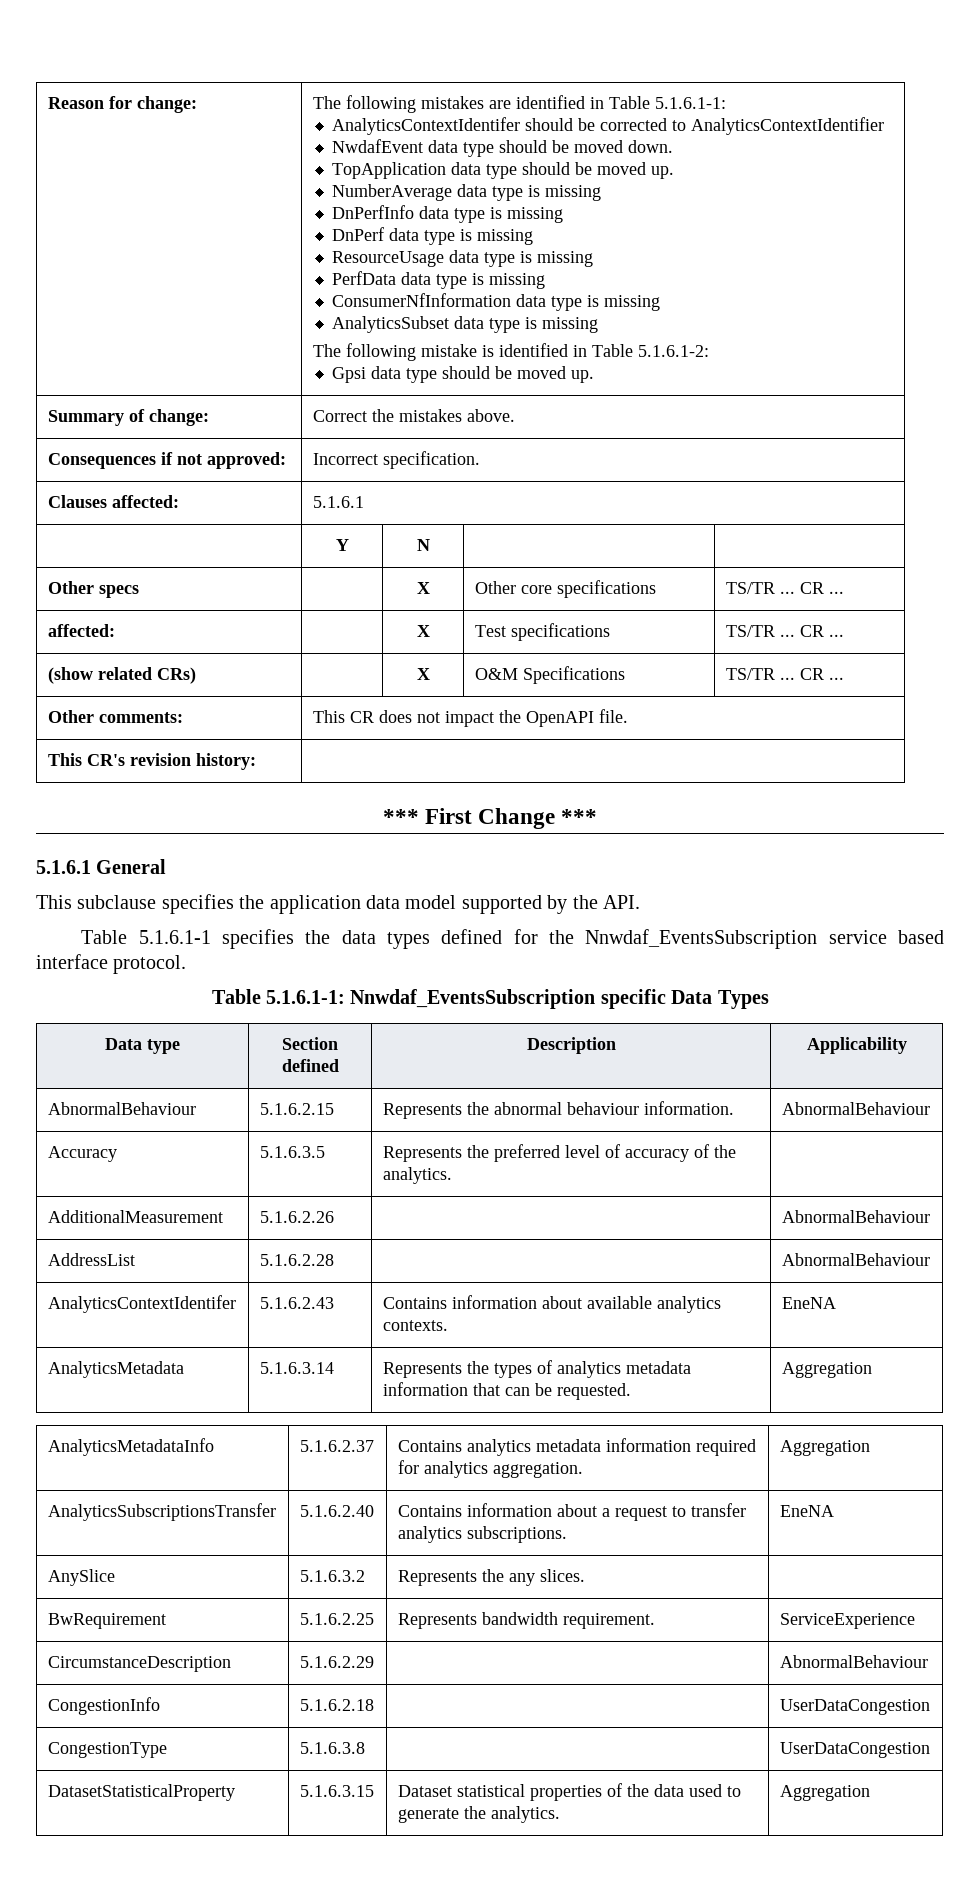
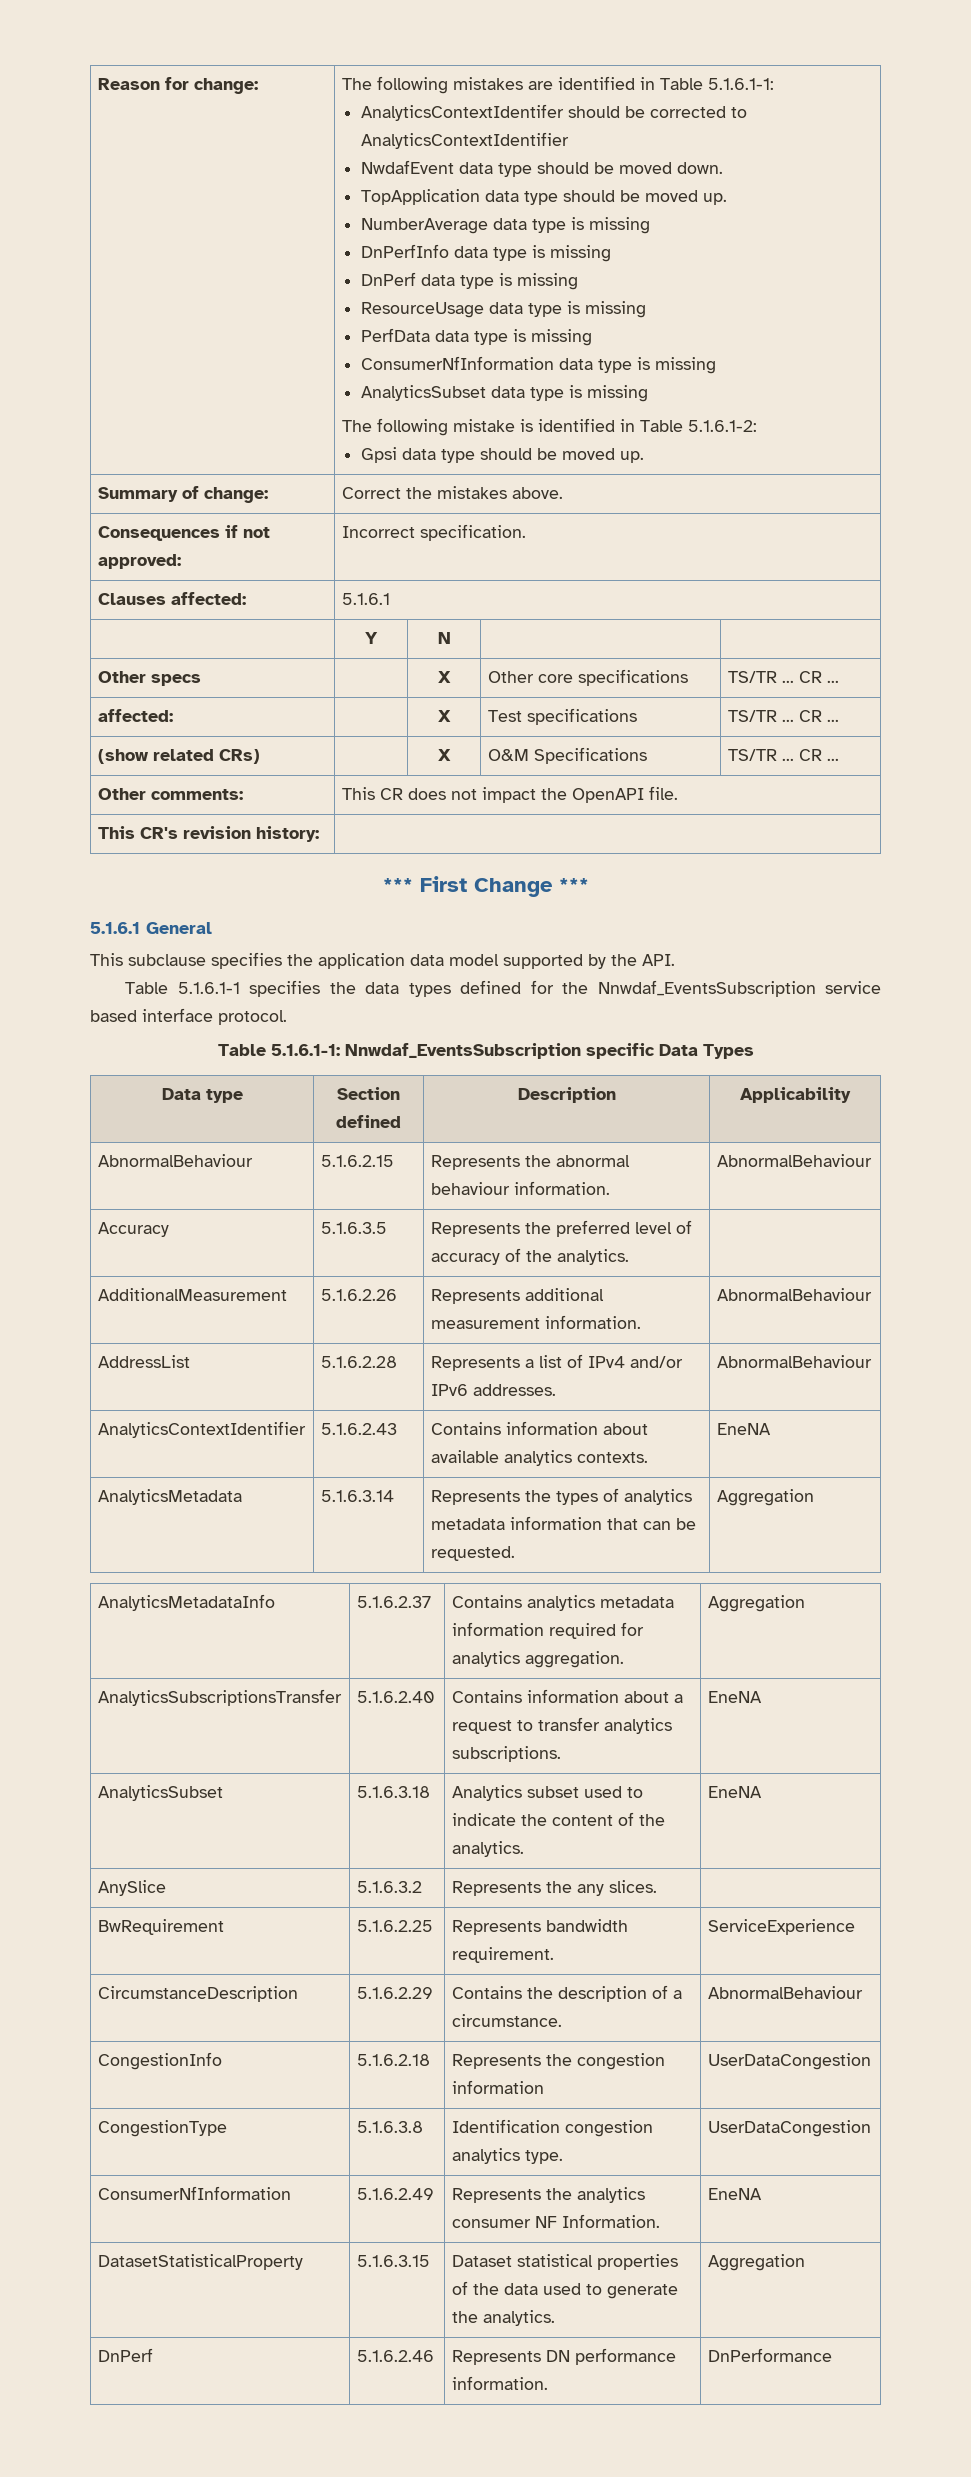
(334, 1217) none -> [430,1288,604,1304] [430,1315,641,1329] Represents additional measurement information.
[781,1253,930,1266] [47,1295,236,1313] | AbnormalBehaviour // AnalyticsContextIdentifer -> [430,1354,683,1371] [430,1384,556,1396] [716,1355,872,1368] [97,1421,306,1438] Represents a list of IPv4 and/or IPv6 addresses. | AbnormalBehaviour // AnalyticsContextIdentifier
(834, 1511) none -> [97,1785,223,1801] [356,1786,430,1798] [451,1785,643,1801] [451,1812,665,1826] [451,1841,524,1857] [707,1786,762,1798] // AnalyticsSubset | 5.1.6.3.18 | Analytics subset used to indicate the content of the analytics. | EneNA
(374, 1662) none -> [451,1985,682,2002] [451,2014,562,2027] Contains the description of a circumstance.
(374, 1705) none -> [451,2053,665,2070] [451,2080,544,2094] Represents the congestion information
[779,1742,930,1758] | UserDataCongestion -> [451,2119,653,2137] [451,2148,563,2164] [707,2120,871,2137] [97,2186,291,2200] [356,2188,434,2200] [451,2187,645,2203] [451,2214,660,2228] [707,2188,762,2200] Identification congestion analytics type. | UserDataCongestion // ConsumerNfInformation | 5.1.6.2.49 | Represents the analytics consumer NF Information. | EneNA
(870, 1793) none -> [97,2348,153,2362] [356,2350,434,2362] [451,2348,676,2365] [451,2376,548,2390] [707,2348,832,2362] // DnPerf | 5.1.6.2.46 | Represents DN performance information. | DnPerformance

